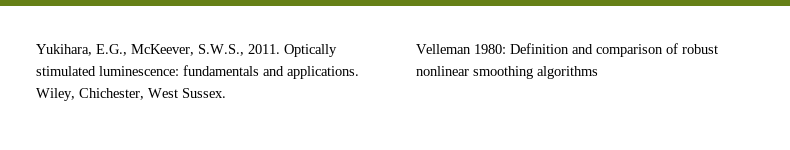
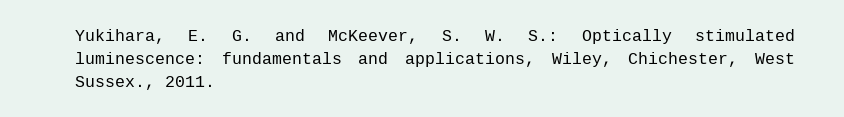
[96,44,280,56] E.G., McKeever, S.W.S., 2011. -> [188,29,559,44] E. G. and McKeever, S. W. S.:
[287,66,359,79] applications. -> [405,52,535,67] applications,
[182,88,226,98] [416,43,718,57] [416,66,598,79] Sussex. // Velleman 1980: Definition and comparison of robust nonlinear smoothing algorithms -> [75,76,215,90] Sussex., 2011.

